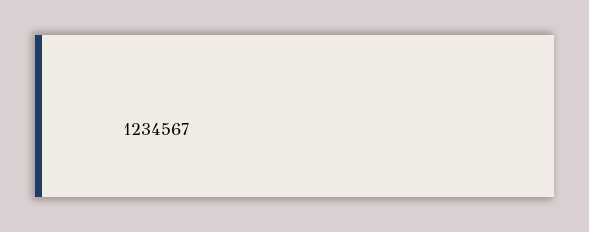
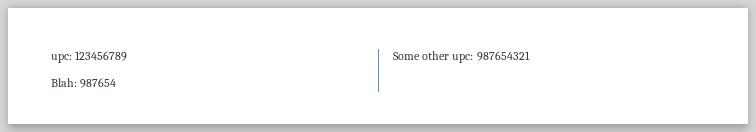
[123,123,189,135] 1234567 -> [51,51,128,63] [51,78,117,88] [393,51,530,63] upc: 123456789 // Blah: 987654 // Some other upc: 987654321

